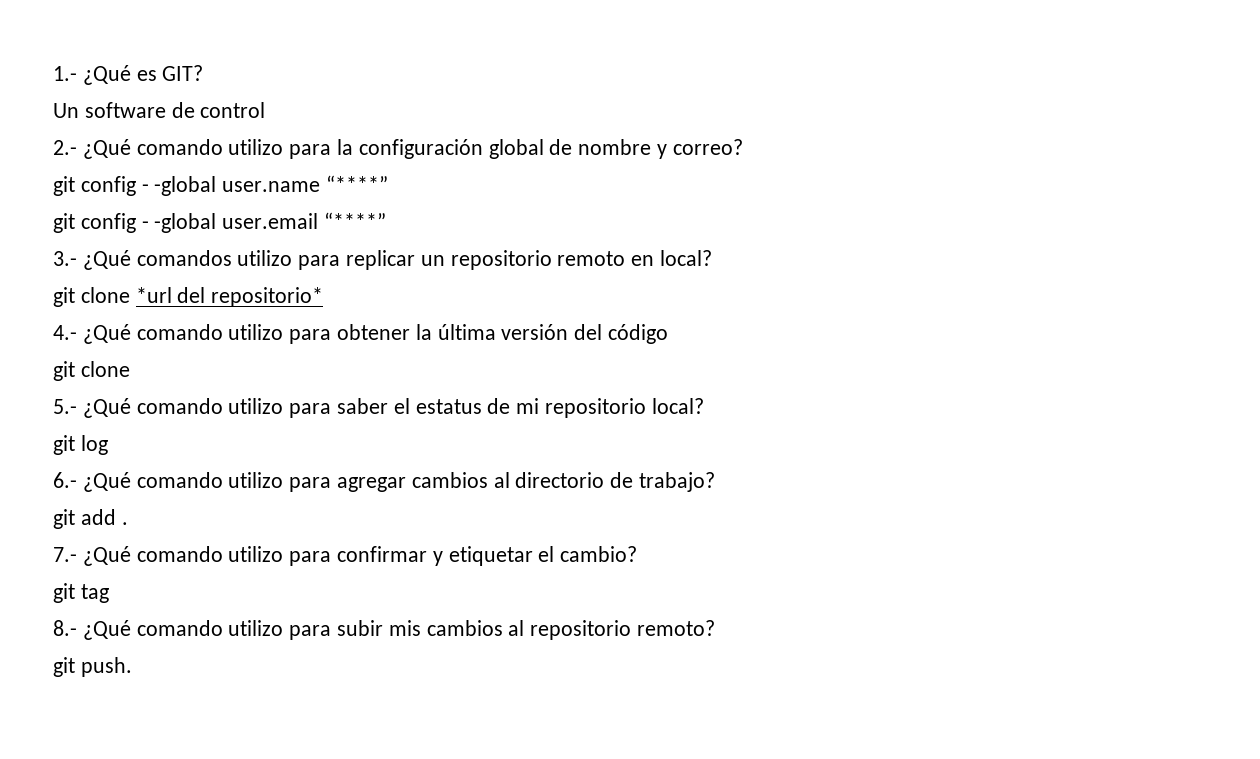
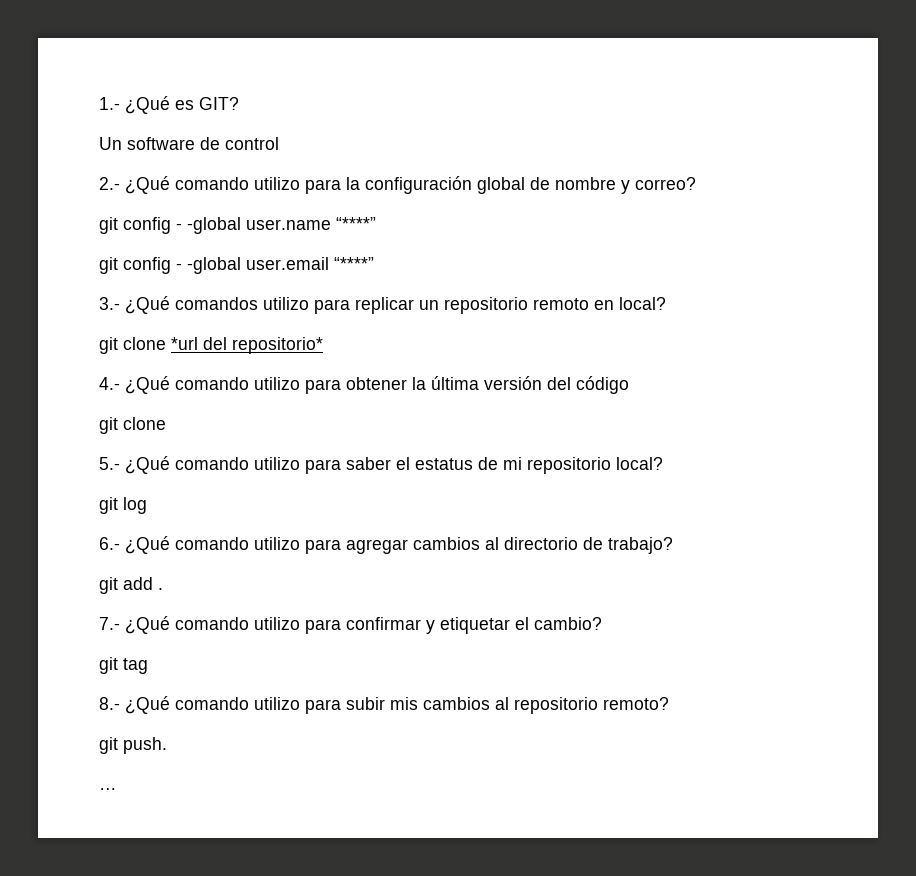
(132, 667) none -> [99,788,117,790] // …

